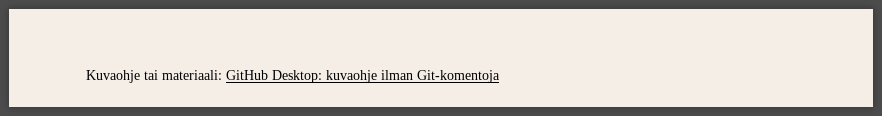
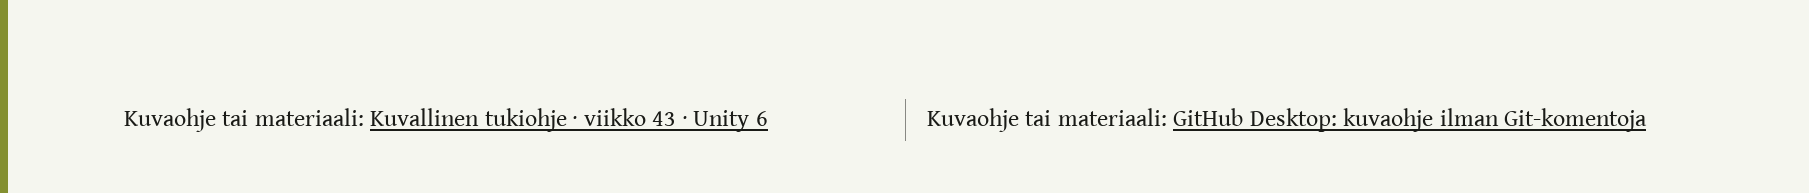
[86,70,222,83] Kuvaohje tai materiaali: -> [124,108,768,132] [927,108,1167,132] Kuvaohje tai materiaali: Kuvallinen tukiohje · viikko 43 · Unity 6 // Kuvaohje tai materiaali:

